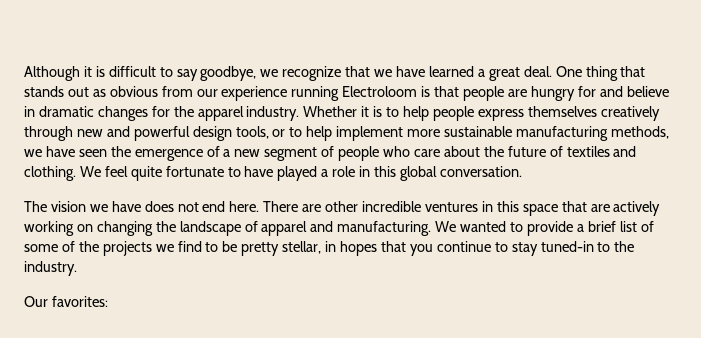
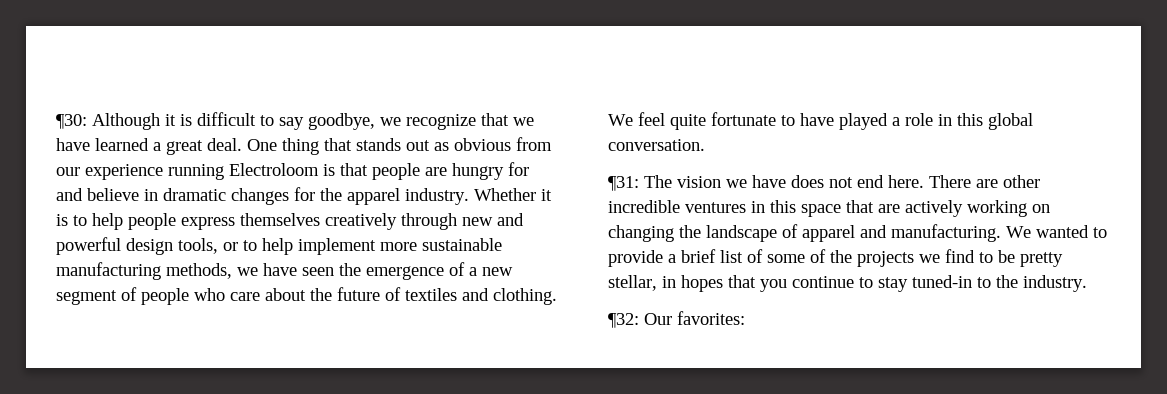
(24, 73) none -> [56,114,87,129] ¶30:
(522, 171) none -> [608,176,639,191] ¶31:
(77, 268) none -> [608,313,639,328] ¶32:

